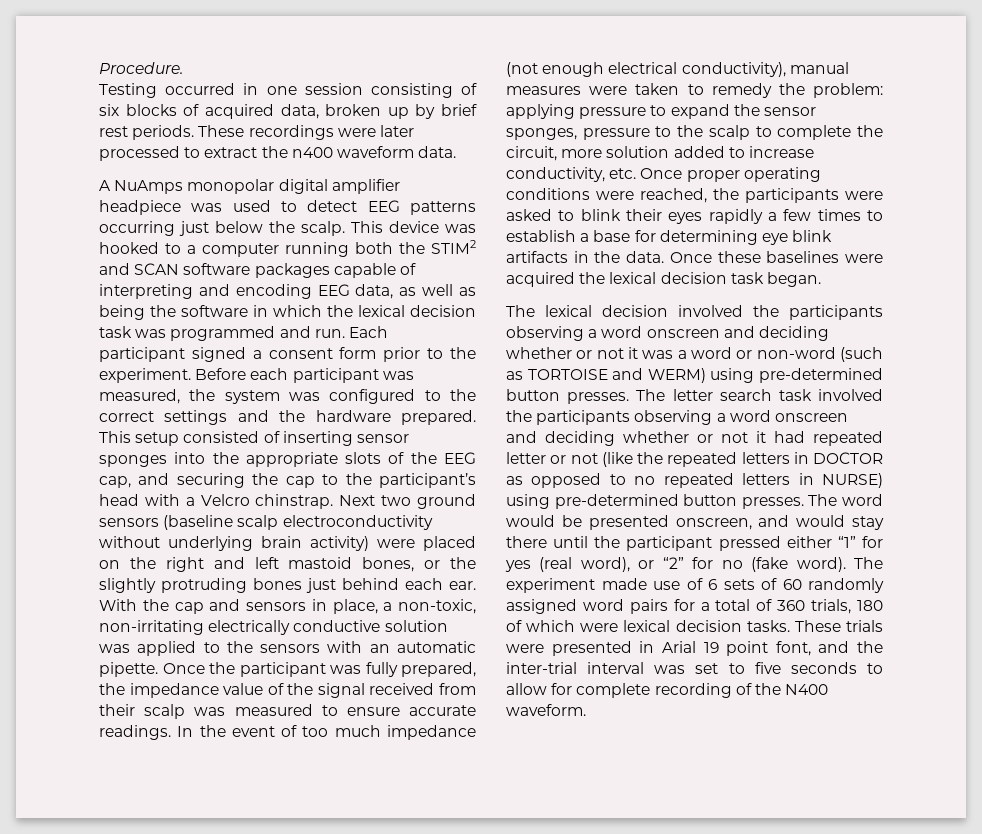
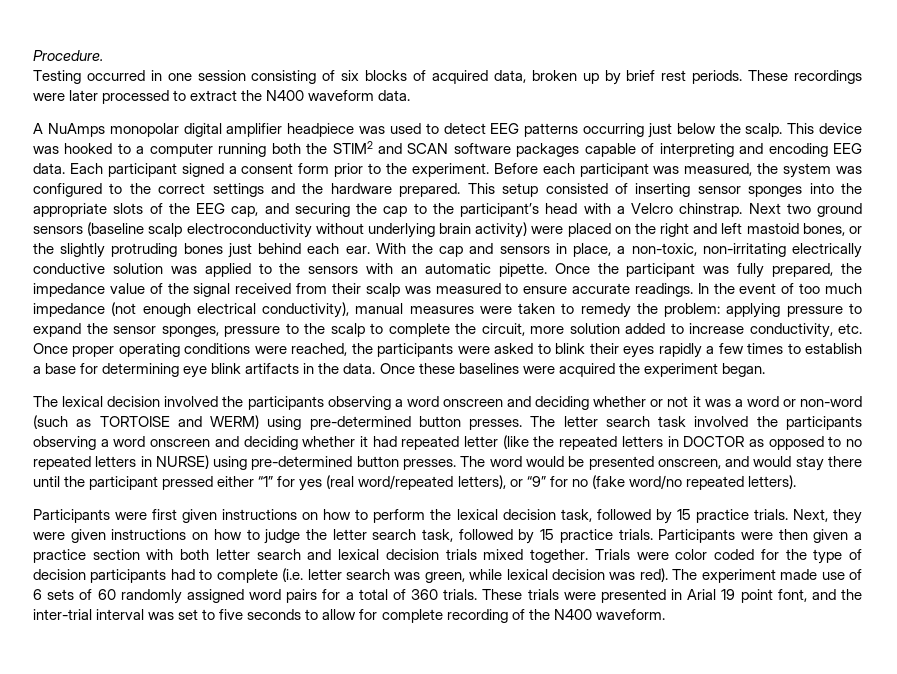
[291,147,333,158] n400 -> [266,90,305,101] N400
[355,284,476,299] [99,305,476,320] [99,326,345,341] data, as well as being the software in which the lexical decision task was programmed and run. -> [33,163,65,174] data.
[609,272,764,284] lexical decision task -> [643,363,718,377] experiment
[697,432,748,443] or not -> (356, 441) none
[550,453,598,464] or not -> (498, 441) none
[580,557,846,572] word), or “2” for no (fake word). -> [358,475,796,490] [33,509,863,524] [33,529,863,544] [33,549,862,564] [33,568,668,583] word/repeated letters), or “9” for no (fake word/no repeated letters). // Participants were first given instructions on how to perform the lexical decision task, followed by 15 practice trials. Next, they were given instructions on how to judge the letter search task, followed by 15 practice trials. Participants were then given a practice section with both letter search and lexical decision trials mixed together. Trials were color coded for the type of decision participants had to complete (i.e. letter search was green, while lexical decision was red).
[811,599,883,614] [506,620,790,632] trials, 180 of which were lexical decision tasks. -> [443,589,478,600] trials.

